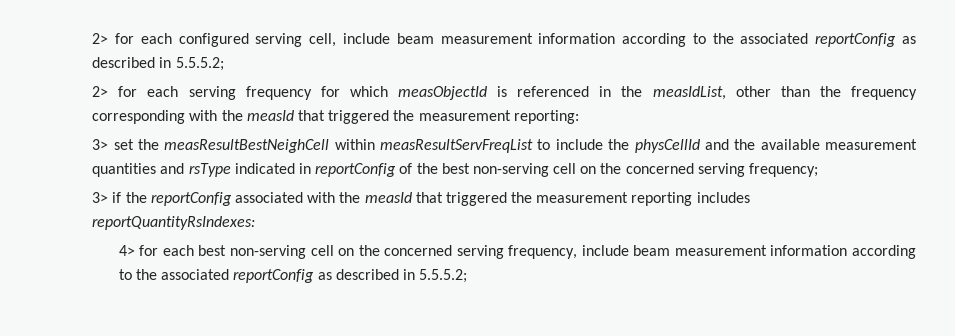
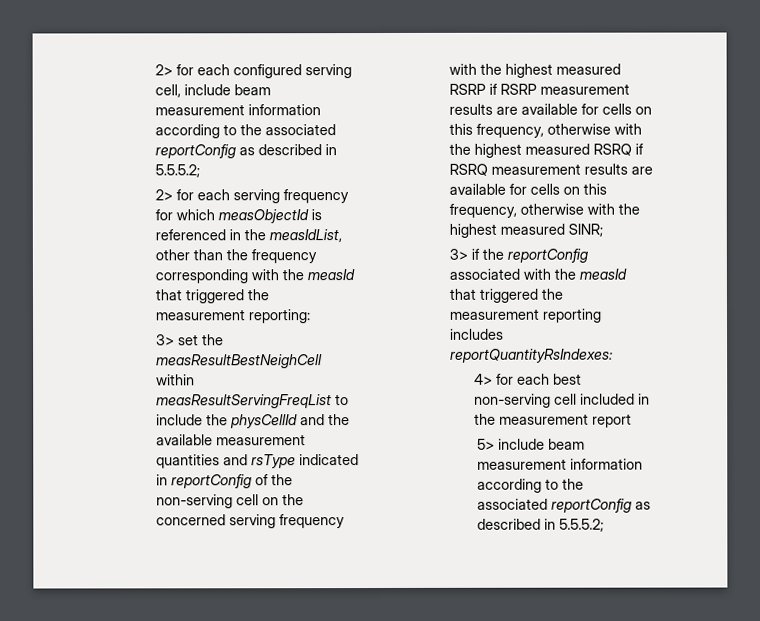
[380,139,534,153] measResultServFreqList -> [155,394,332,409] measResultServingFreqList
[441,163,818,177] best non-serving cell on the concerned serving frequency; -> [155,494,304,509] [155,514,345,529] [448,63,621,78] [448,83,630,95] [448,103,652,115] [448,123,642,138] [448,143,644,158] [448,163,653,176] [448,183,607,195] [448,203,640,218] [448,223,603,238] non-serving cell on the concerned serving frequency with the highest measured RSRP if RSRP measurement results are available for cells on this frequency, otherwise with the highest measured RSRQ if RSRQ measurement results are available for cells on this frequency, otherwise with the highest measured SINR;
[338,245,578,259] on the concerned serving frequency, -> [579,393,650,405] [473,413,632,428] [476,438,495,450] included in the measurement report // 5>

